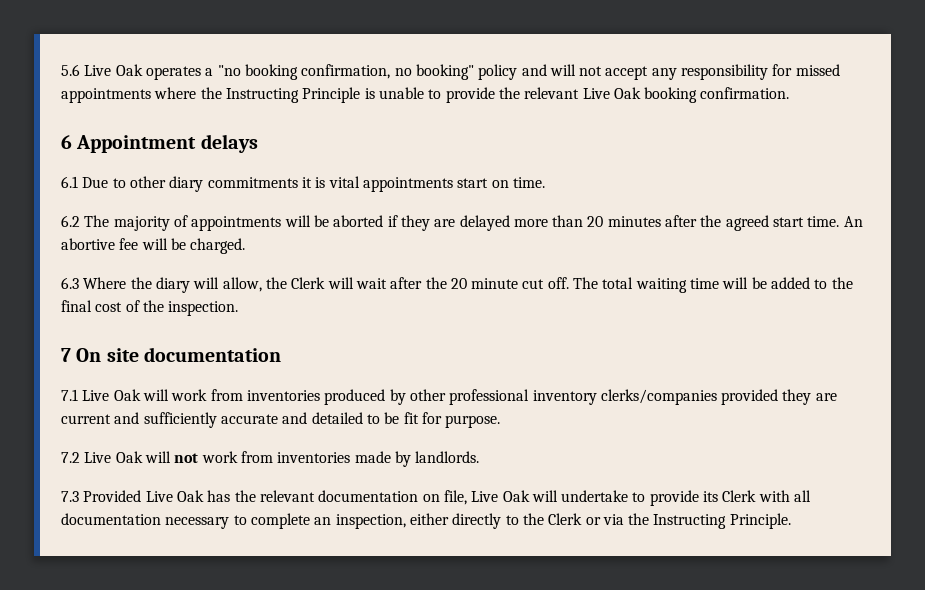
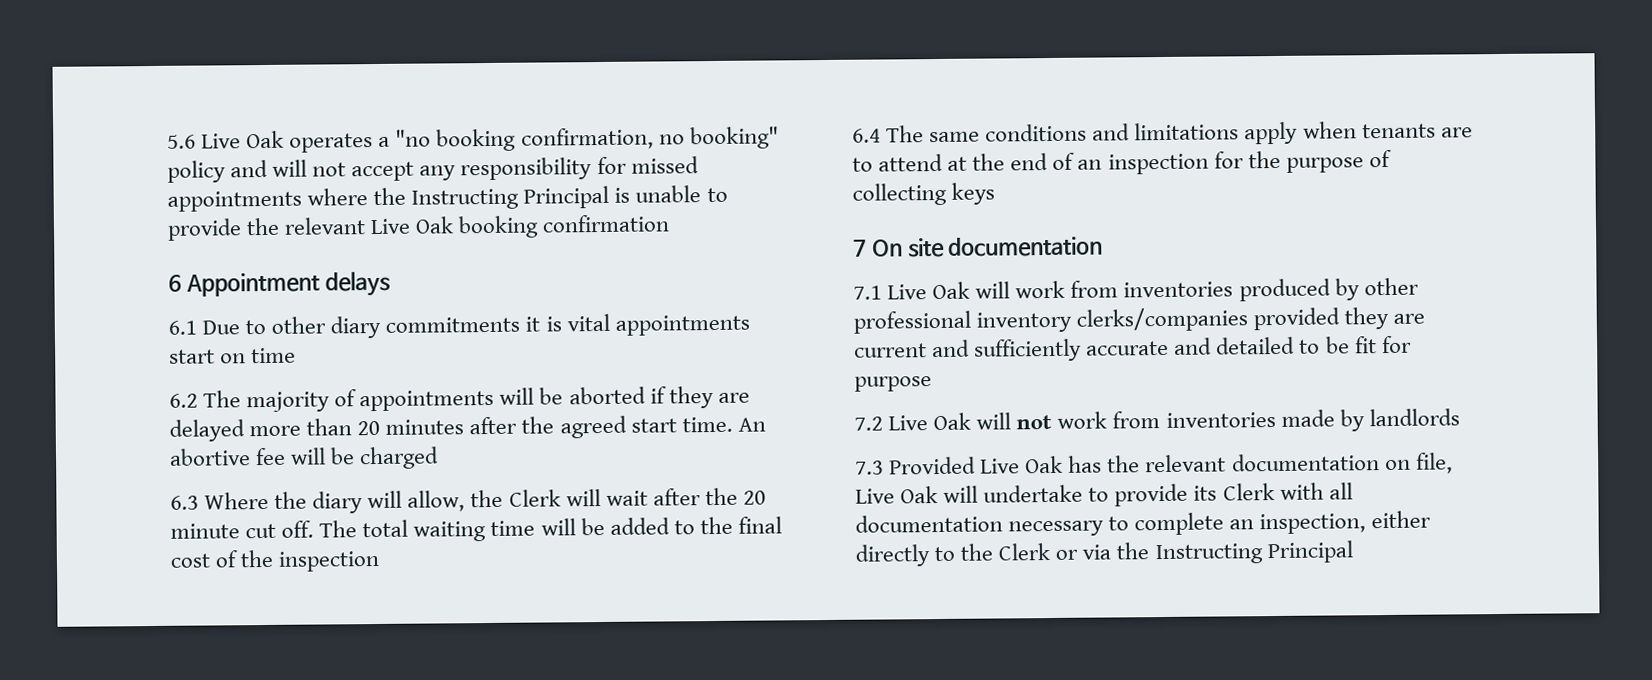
[302,87,361,103] Principle -> [523,185,610,209] Principal
[700,87,790,99] confirmation. -> [542,214,671,233] confirmation
[512,177,545,188] time. -> [251,347,297,364] time
[190,238,246,254] charged. -> [359,446,440,470] charged
[168,301,239,316] inspection. -> [278,550,381,572] [852,121,1473,145] [852,149,1392,175] [852,182,996,206] inspection // 6.4 The same conditions and limitations apply when tenants are to attend at the end of an inspection for the purpose of collecting keys
[445,415,501,428] purpose. -> [854,376,932,392] purpose
[415,451,480,463] landlords. -> [1368,408,1460,427] landlords
[729,513,791,529] Principle. -> [1266,540,1353,564] Principal

